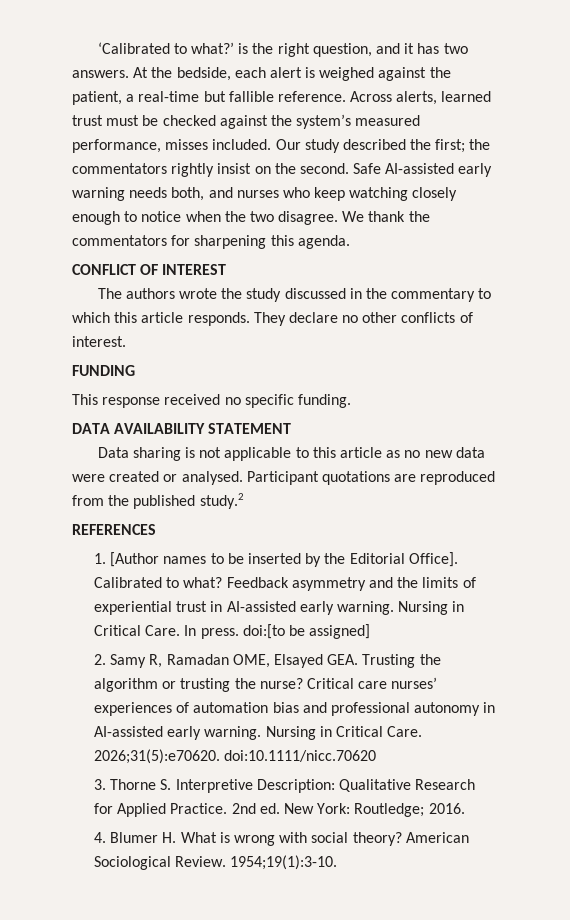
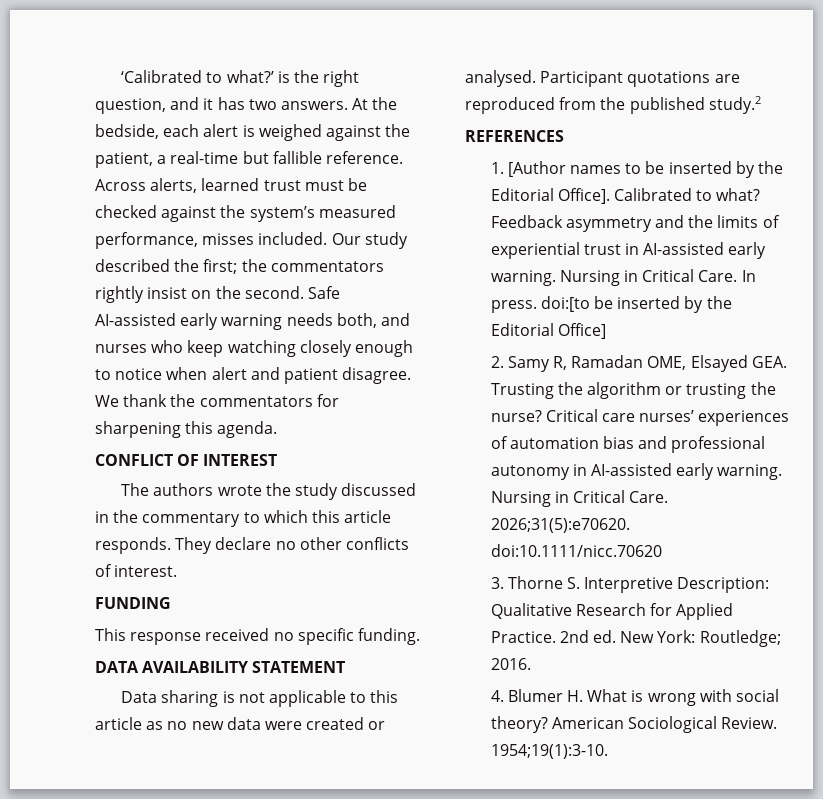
[224,211,274,222] the two -> [211,367,338,384] alert and patient
[309,624,371,639] assigned] -> [617,296,732,313] [490,323,606,339] inserted by the Editorial Office]

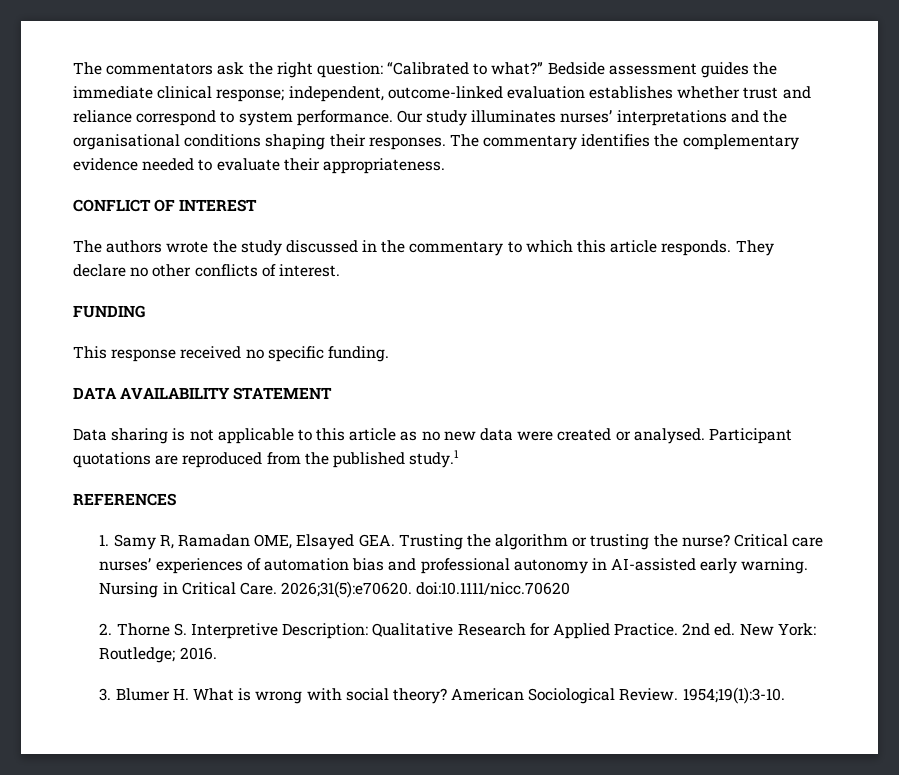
[121,70,360,87] [95,97,398,114] [95,124,411,141] [95,151,403,168] [95,178,367,193] [95,205,396,222] [95,232,408,249] [95,259,384,274] [95,286,340,303] [95,313,410,330] [95,340,413,357] [95,367,412,384] [95,394,339,407] [95,421,278,438] ‘Calibrated to what?’ is the right question, and it has two answers. At the bedside, each alert is weighed against the patient, a real-time but fallible reference. Across alerts, learned trust must be checked against the system’s measured performance, misses included. Our study described the first; the commentators rightly insist on the second. Safe AI-assisted early warning needs both, and nurses who keep watching closely enough to notice when alert and patient disagree. We thank the commentators for sharpening this agenda. -> [73,62,778,78] [73,86,811,102] [73,110,788,126] [73,134,799,150] [73,158,445,174] The commentators ask the right question: “Calibrated to what?” Bedside assessment guides the immediate clinical response; independent, outcome-linked evaluation establishes whether trust and reliance correspond to system performance. Our study illuminates nurses’ interpretations and the organisational conditions shaping their responses. The commentary identifies the complementary evidence needed to evaluate their appropriateness.
[708,96,761,114] study.2 -> [409,450,460,468] study.1
[507,161,783,178] [490,188,761,204] [490,215,780,232] [490,242,767,259] [490,269,756,286] [490,296,732,313] [490,323,606,339] [490,356,504,368] [Author names to be inserted by the Editorial Office]. Calibrated to what? Feedback asymmetry and the limits of experiential trust in AI-assisted early warning. Nursing in Critical Care. In press. doi:[to be inserted by the Editorial Office] // 2. -> (110, 540) none
[490,577,504,589] 3. -> [99,623,113,635] 2.
[490,690,504,702] 4. -> [99,688,112,701] 3.

